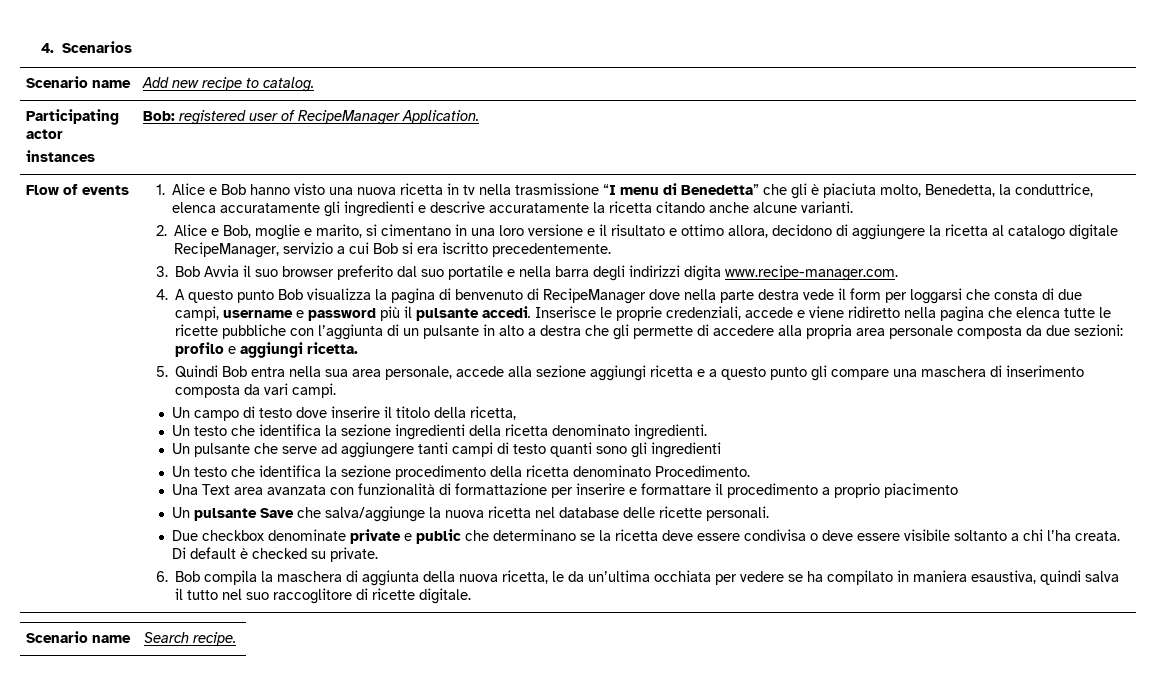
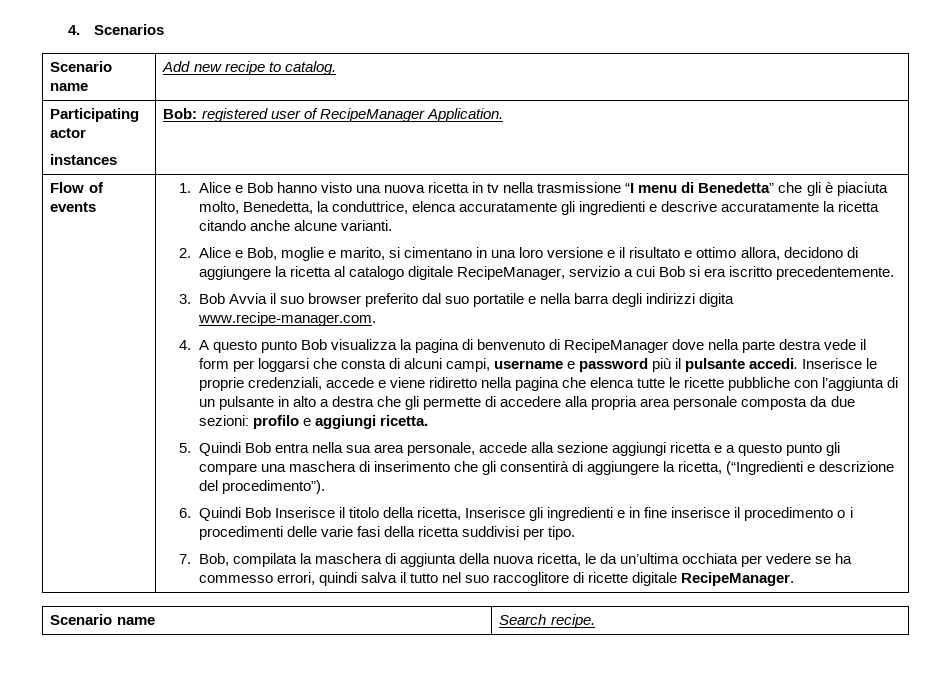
[1058,289,1083,300] due -> [403,358,442,369] alcuni
[175,383,337,398] [171,406,516,421] [171,424,707,440] [171,442,721,458] [171,465,750,480] [171,483,958,498] [171,506,769,522] [171,529,1120,544] [171,547,378,562] [155,570,258,585] composta da vari campi. // Un campo di testo dove inserire il titolo della ricetta, // Un testo che identifica la sezione ingredienti della ricetta denominato ingredienti. // Un pulsante che serve ad aggiungere tanti campi di testo quanti sono gli ingredienti // Un testo che identifica la sezione procedimento della ricetta denominato Procedimento. // Una Text area avanzata con funzionalità di formattazione per inserire e formattare il procedimento a proprio piacimento // Un pulsante Save che salva/aggiunge la nuova ricetta nel database delle ricette personali. // Due checkbox denominate private e public che determinano se la ricetta deve essere condivisa o deve essere visibile soltanto a chi l’ha creata. Di default è checked su private. // 6. Bob compila -> [453,461,895,475] [198,480,325,494] [179,507,853,521] [198,526,576,540] [179,553,297,567] che gli consentirà di aggiungere la ricetta, (“Ingredienti e descrizione del procedimento”). // 6. Quindi Bob Inserisce il titolo della ricetta, Inserisce gli ingredienti e in fine inserisce il procedimento o i procedimenti delle varie fasi della ricetta suddivisi per tipo. // 7. Bob, compilata
[827,570,1037,585] compilato in maniera esaustiva, -> [198,572,315,585] commesso errori,
[419,588,472,604] digitale. -> [632,572,795,586] digitale RecipeManager.

